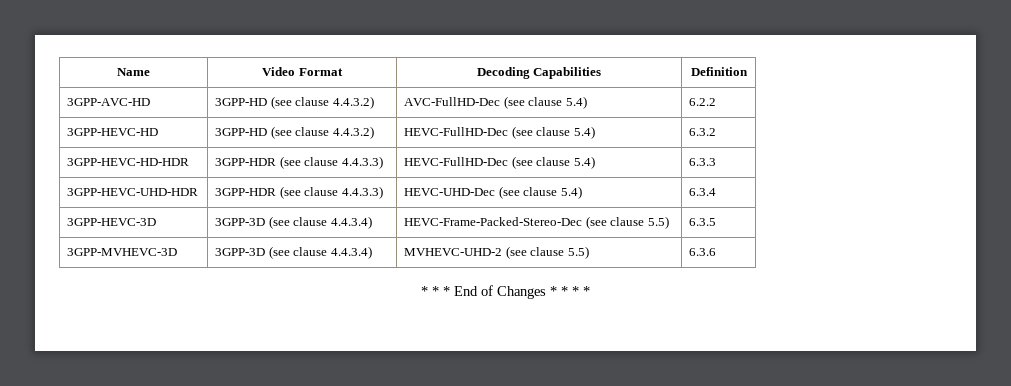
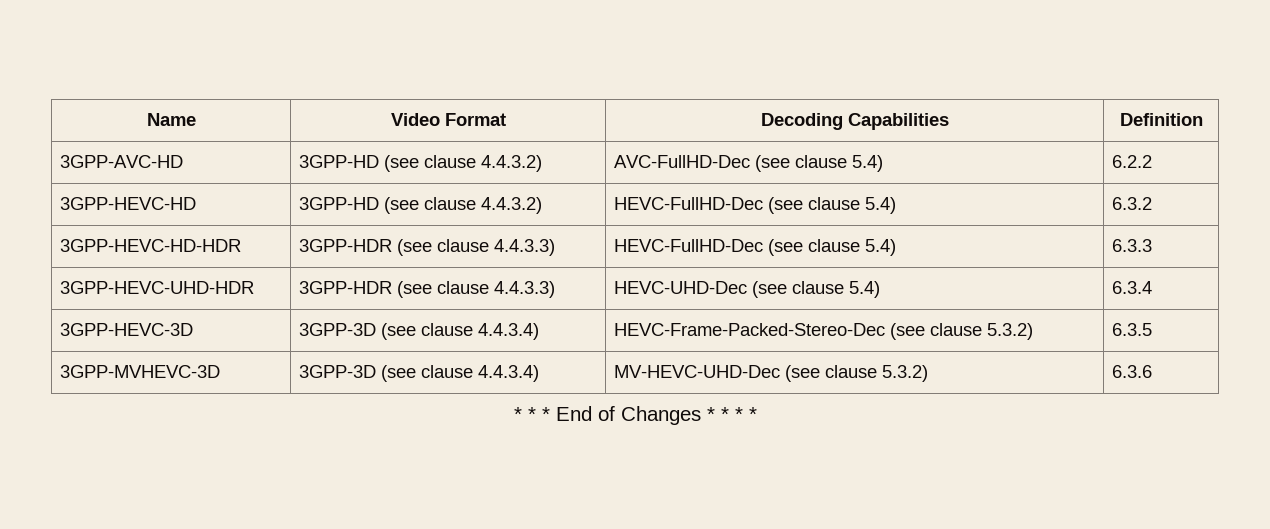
[647,216,669,229] 5.5) -> [986,323,1033,340] 5.3.2)
[404,246,589,259] MVHEVC-UHD-2 (see clause 5.5) -> [613,365,928,382] MV-HEVC-UHD-Dec (see clause 5.3.2)

